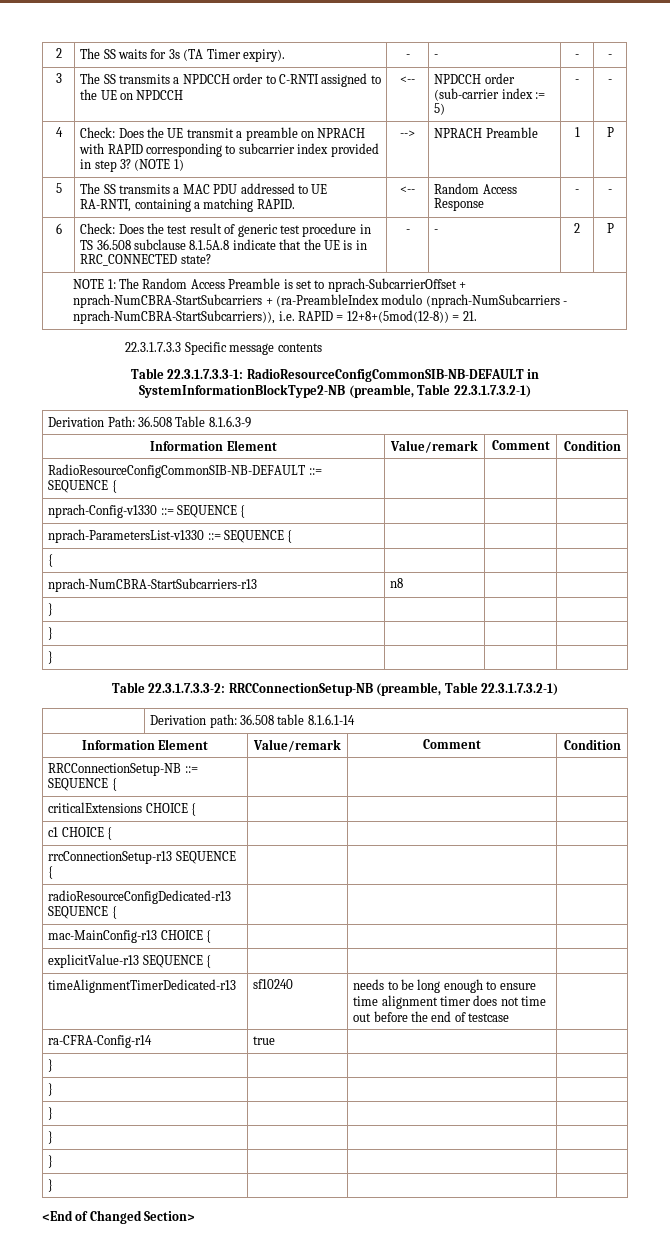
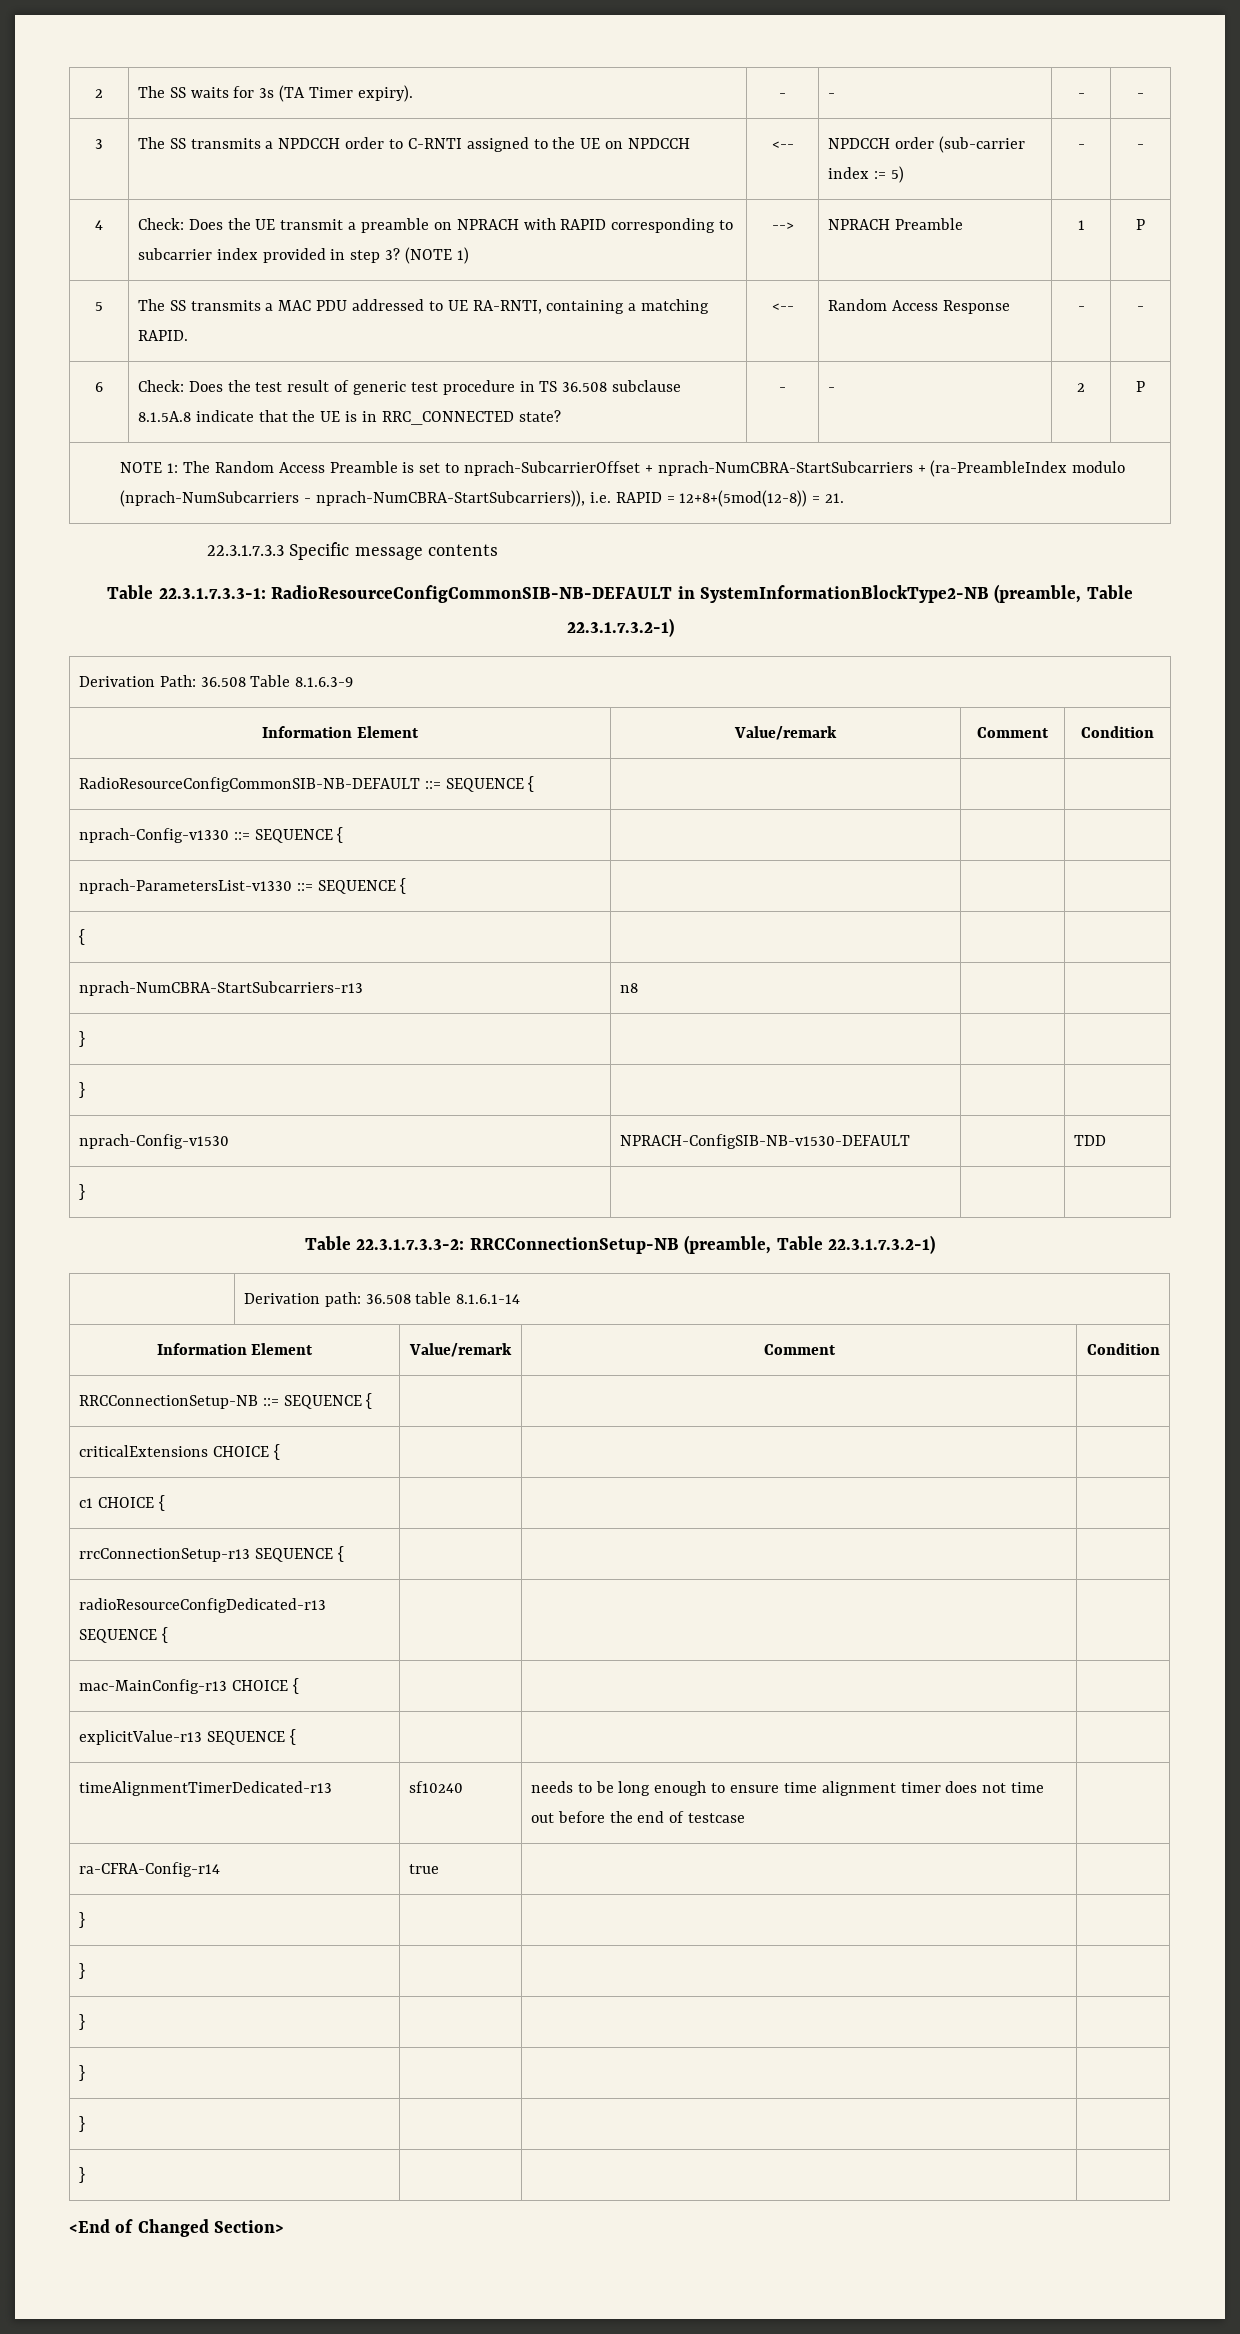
(54, 633) none -> [78,1134,229,1149] [619,1134,910,1149] [1073,1135,1106,1146] // nprach-Config-v1530 | NPRACH-ConfigSIB-NB-v1530-DEFAULT | | TDD

